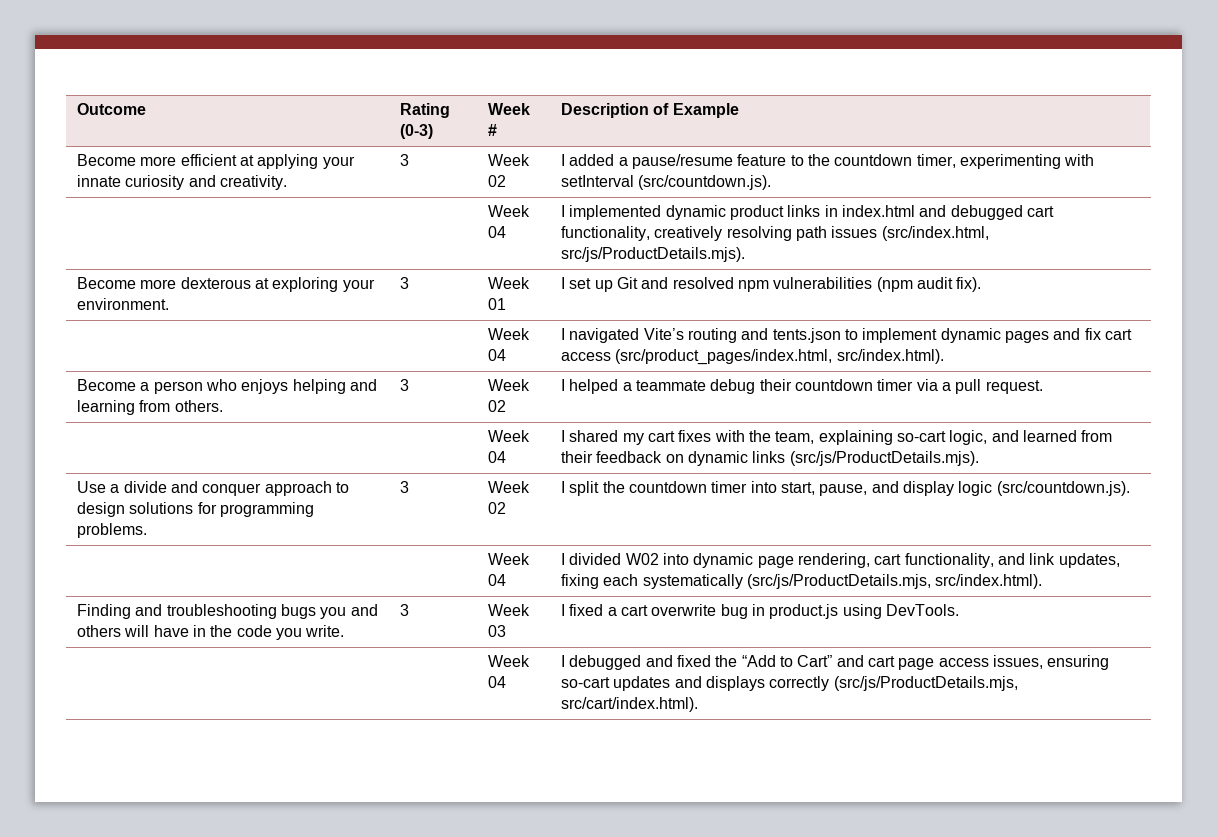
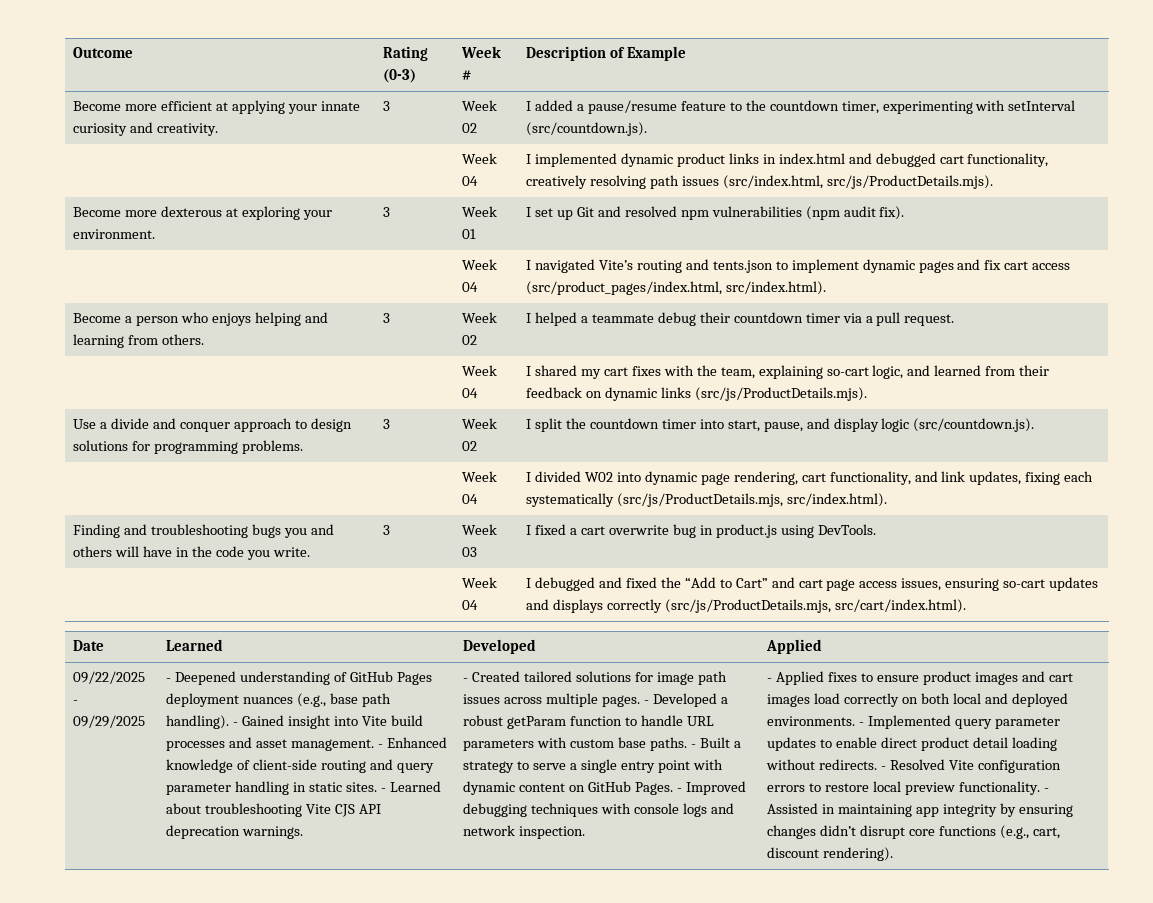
(698, 704) none -> [73,640,105,651] [166,639,224,651] [463,639,537,654] [766,639,823,654] [73,671,146,684] [73,700,79,704] [73,715,146,728] [166,671,432,685] [166,693,391,707] [166,715,423,729] [166,737,447,751] [166,759,434,773] [166,781,441,795] [166,803,381,817] [166,825,304,839] [463,671,727,685] [463,693,728,707] [463,715,714,729] [463,737,741,751] [463,759,723,773] [463,781,746,795] [463,803,734,817] [463,825,586,839] [767,671,1073,685] [767,693,1068,707] [767,715,1060,729] [767,737,1057,751] [766,759,1061,773] [767,781,1049,795] [767,803,1073,817] [767,825,1060,839] [767,847,894,861] // Date | Learned | Developed | Applied // 09/22/2025 - 09/29/2025 | - Deepened understanding of GitHub Pages deployment nuances (e.g., base path handling). - Gained insight into Vite build processes and asset management. - Enhanced knowledge of client-side routing and query parameter handling in static sites. - Learned about troubleshooting Vite CJS API deprecation warnings. | - Created tailored solutions for image path issues across multiple pages. - Developed a robust getParam function to handle URL parameters with custom base paths. - Built a strategy to serve a single entry point with dynamic content on GitHub Pages. - Improved debugging techniques with console logs and network inspection. | - Applied fixes to ensure product images and cart images load correctly on both local and deployed environments. - Implemented query parameter updates to enable direct product detail loading without redirects. - Resolved Vite configuration errors to restore local preview functionality. - Assisted in maintaining app integrity by ensuring changes didn’t disrupt core functions (e.g., cart, discount rendering).

